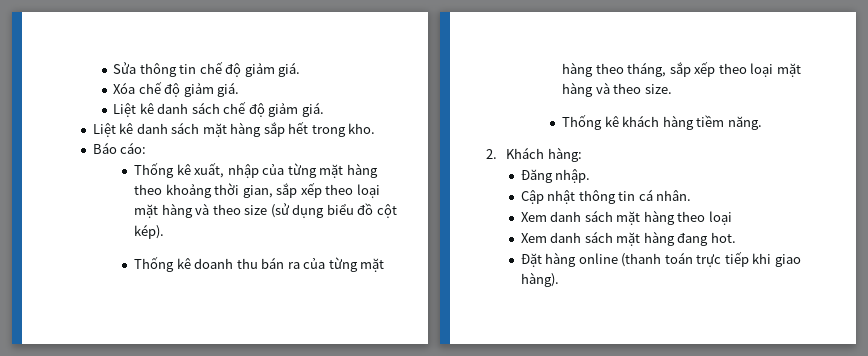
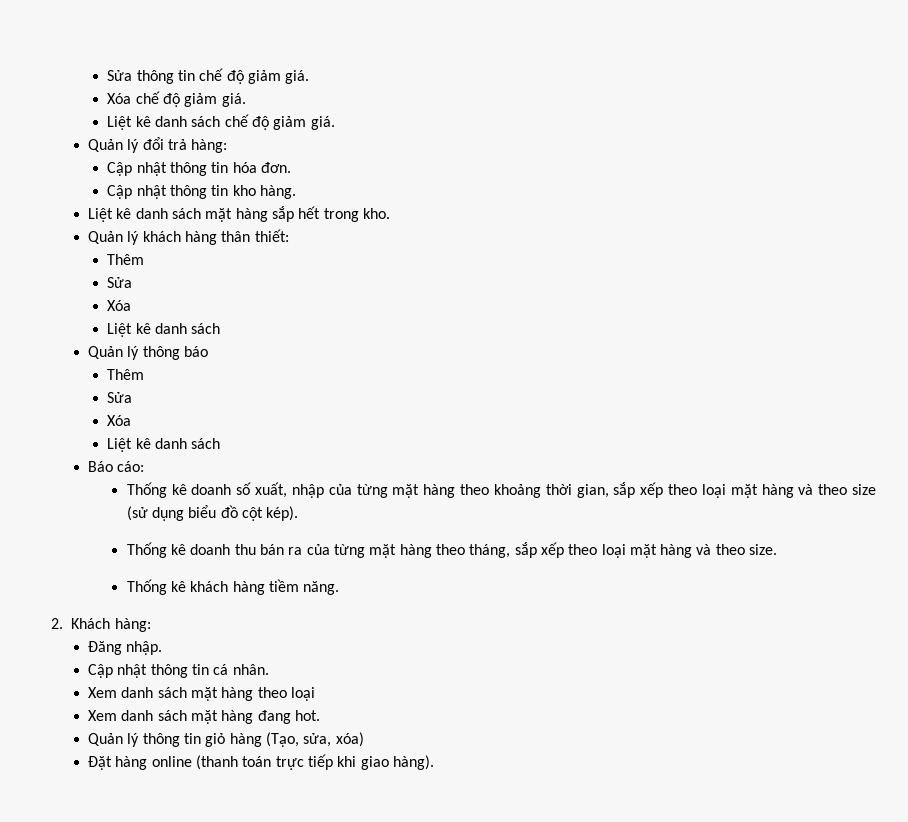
(324, 109) none -> [88,137,228,153] [107,162,292,176] [107,185,297,199] // Quản lý đổi trả hàng: // Cập nhật thông tin hóa đơn. // Cập nhật thông tin kho hàng.
(376, 128) none -> [88,229,289,245] [107,254,145,265] [107,277,133,288] [107,300,132,311] [107,323,221,337] [88,346,209,360] [107,369,145,380] [107,392,133,403] [107,415,132,426] [107,438,221,452] // Quản lý khách hàng thân thiết: // Thêm // Sửa // Xóa // Liệt kê danh sách // Quản lý thông báo // Thêm // Sửa // Xóa // Liệt kê danh sách
(191, 169) none -> [191,482,252,495] doanh số
(736, 237) none -> [88,732,364,747] // Quản lý thông tin giỏ hàng (Tạo, sửa, xóa)

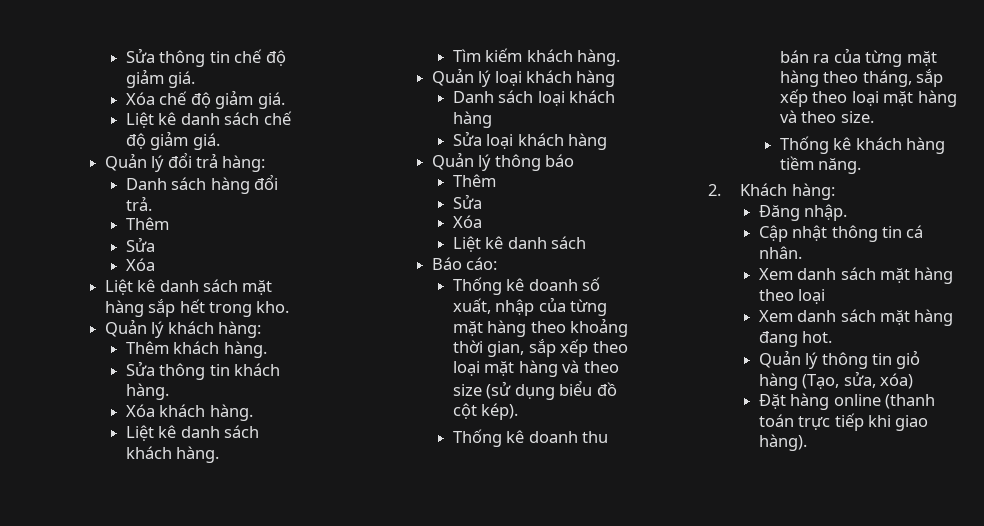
[107,162,292,176] [107,185,297,199] Cập nhật thông tin hóa đơn. // Cập nhật thông tin kho hàng. -> [125,174,279,194] [125,196,152,211] [125,217,169,230] [125,237,155,252] [125,258,155,271] Danh sách hàng đổi trả. // Thêm // Sửa // Xóa
[185,229,289,245] [107,254,145,265] [107,277,133,288] [107,300,132,311] [107,323,221,337] hàng thân thiết: // Thêm // Sửa // Xóa // Liệt kê danh sách -> [217,321,261,338] [125,341,267,358] [125,361,281,380] [125,383,169,400] [125,404,253,421] [125,425,260,441] [125,446,220,463] [452,48,621,66] [431,68,616,87] [452,90,616,106] [452,111,492,128] [452,131,608,150] hàng: // Thêm khách hàng. // Sửa thông tin khách hàng. // Xóa khách hàng. // Liệt kê danh sách khách hàng. // Tìm kiếm khách hàng. // Quản lý loại khách hàng // Danh sách loại khách hàng // Sửa loại khách hàng

